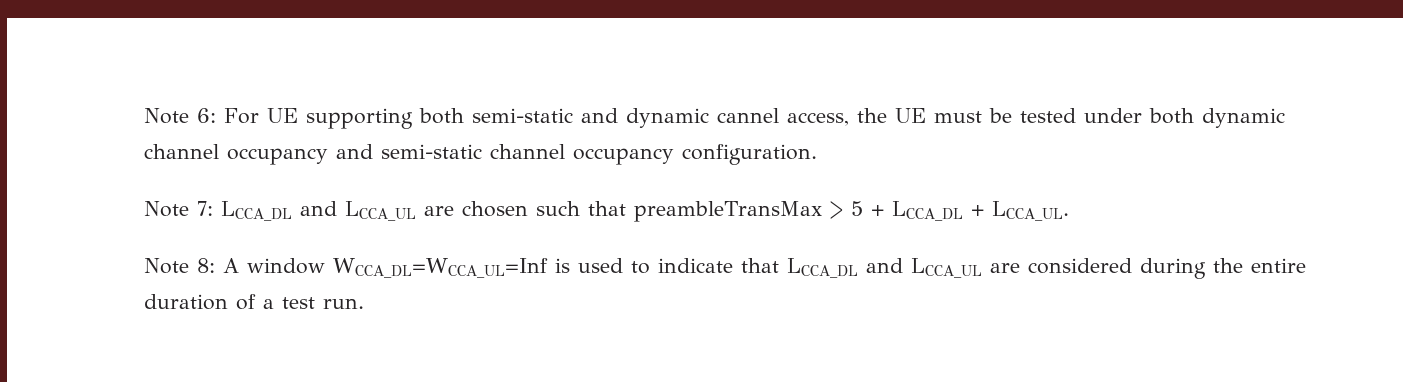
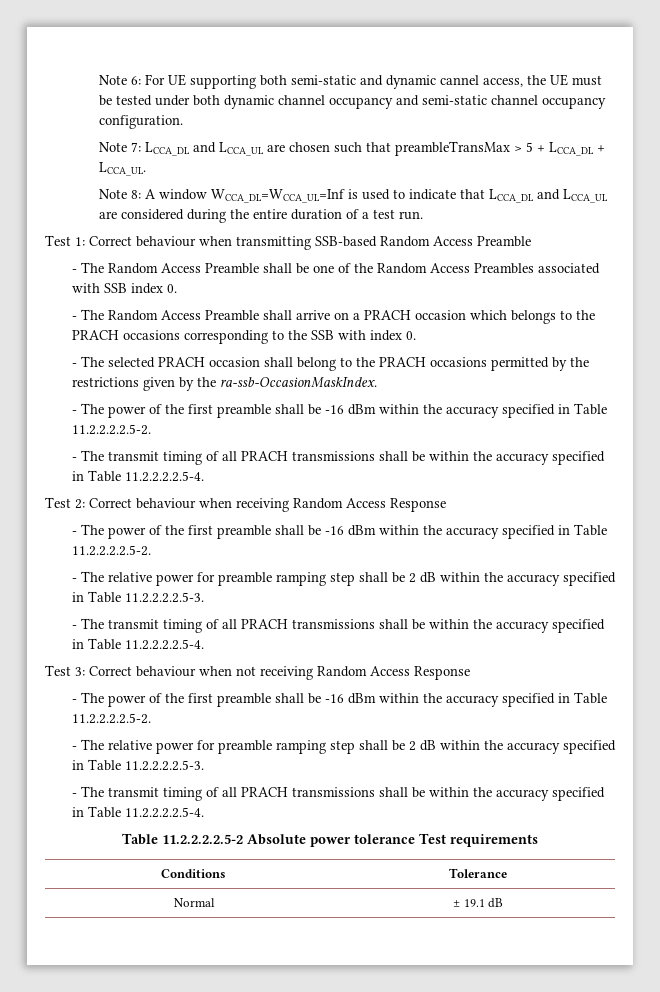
(365, 303) none -> [45,235,531,250] [71,262,600,274] [71,283,177,294] [71,309,595,324] [71,330,416,344] [71,356,589,371] [71,377,377,391] [71,403,607,418] [71,424,151,435] [71,450,605,465] [71,470,204,482] [45,497,446,512] [71,524,607,539] [71,545,151,556] [71,571,616,586] [71,591,204,603] [71,618,605,633] [71,638,204,650] [45,665,470,680] [71,692,607,707] [71,713,151,724] [71,739,616,754] [71,759,204,771] [71,786,605,801] [71,806,204,818] [122,833,538,847] [161,869,226,878] [449,868,507,878] [173,898,215,907] [452,898,504,908] // Test 1: Correct behaviour when transmitting SSB-based Random Access Preamble // - The Random Access Preamble shall be one of the Random Access Preambles associated with SSB index 0. // - The Random Access Preamble shall arrive on a PRACH occasion which belongs to the PRACH occasions corresponding to the SSB with index 0. // - The selected PRACH occasion shall belong to the PRACH occasions permitted by the restrictions given by the ra-ssb-OccasionMaskIndex. // - The power of the first preamble shall be -16 dBm within the accuracy specified in Table 11.2.2.2.2.5-2. // - The transmit timing of all PRACH transmissions shall be within the accuracy specified in Table 11.2.2.2.2.5-4. // Test 2: Correct behaviour when receiving Random Access Response // - The power of the first preamble shall be -16 dBm within the accuracy specified in Table 11.2.2.2.2.5-2. // - The relative power for preamble ramping step shall be 2 dB within the accuracy specified in Table 11.2.2.2.2.5-3. // - The transmit timing of all PRACH transmissions shall be within the accuracy specified in Table 11.2.2.2.2.5-4. // Test 3: Correct behaviour when not receiving Random Access Response // - The power of the first preamble shall be -16 dBm within the accuracy specified in Table 11.2.2.2.2.5-2. // - The relative power for preamble ramping step shall be 2 dB within the accuracy specified in Table 11.2.2.2.2.5-3. // - The transmit timing of all PRACH transmissions shall be within the accuracy specified in Table 11.2.2.2.2.5-4. // Table 11.2.2.2.2.5-2 Absolute power tolerance Test requirements // Conditions | Tolerance // Normal | ± 19.1 dB

